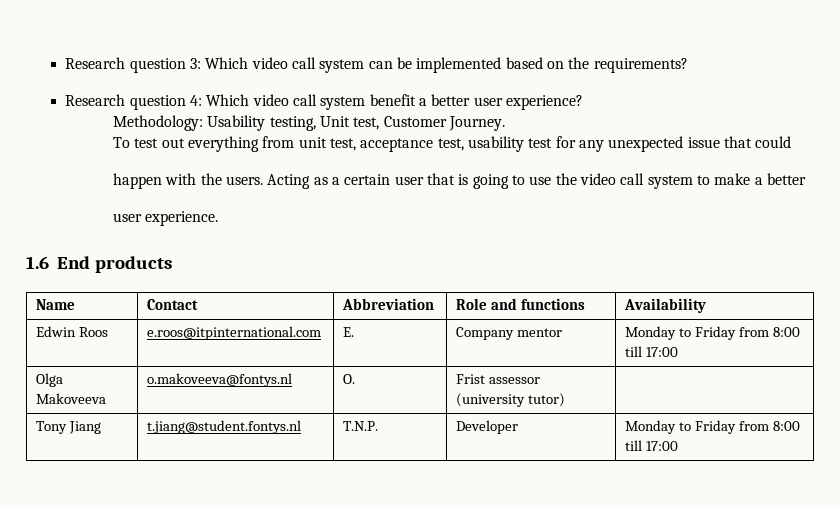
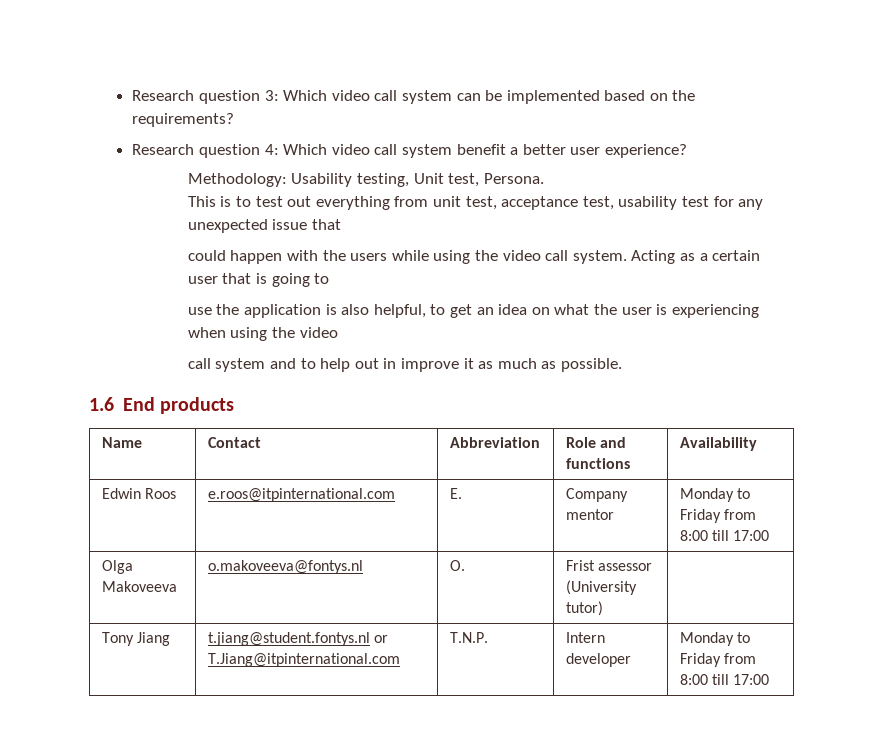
[383,116,506,131] [113,137,131,148] Customer Journey. // To -> [483,173,544,184] [187,196,252,207] Persona. // This is to
(752, 142) none -> (342, 224) //
(792, 142) // -> (226, 255) none
[226,176,264,185] users. -> [350,250,627,264] users while using the video call system.
(525, 180) none -> (330, 278) //
[579,173,806,189] [113,211,219,226] video call system to make a better // user experience. -> [244,304,759,318] [187,327,338,341] [187,358,622,372] application is also helpful, to get an idea on what the user is experiencing when using the video // call system and to help out in improve it as much as possible.
[456,393,526,407] (university -> [565,580,637,595] (University
(302, 427) none -> [374,635,389,643] [207,653,400,667] or T.Jiang@itpinternational.com
[456,420,519,434] Developer -> [565,632,605,643] [565,653,631,667] Intern developer

